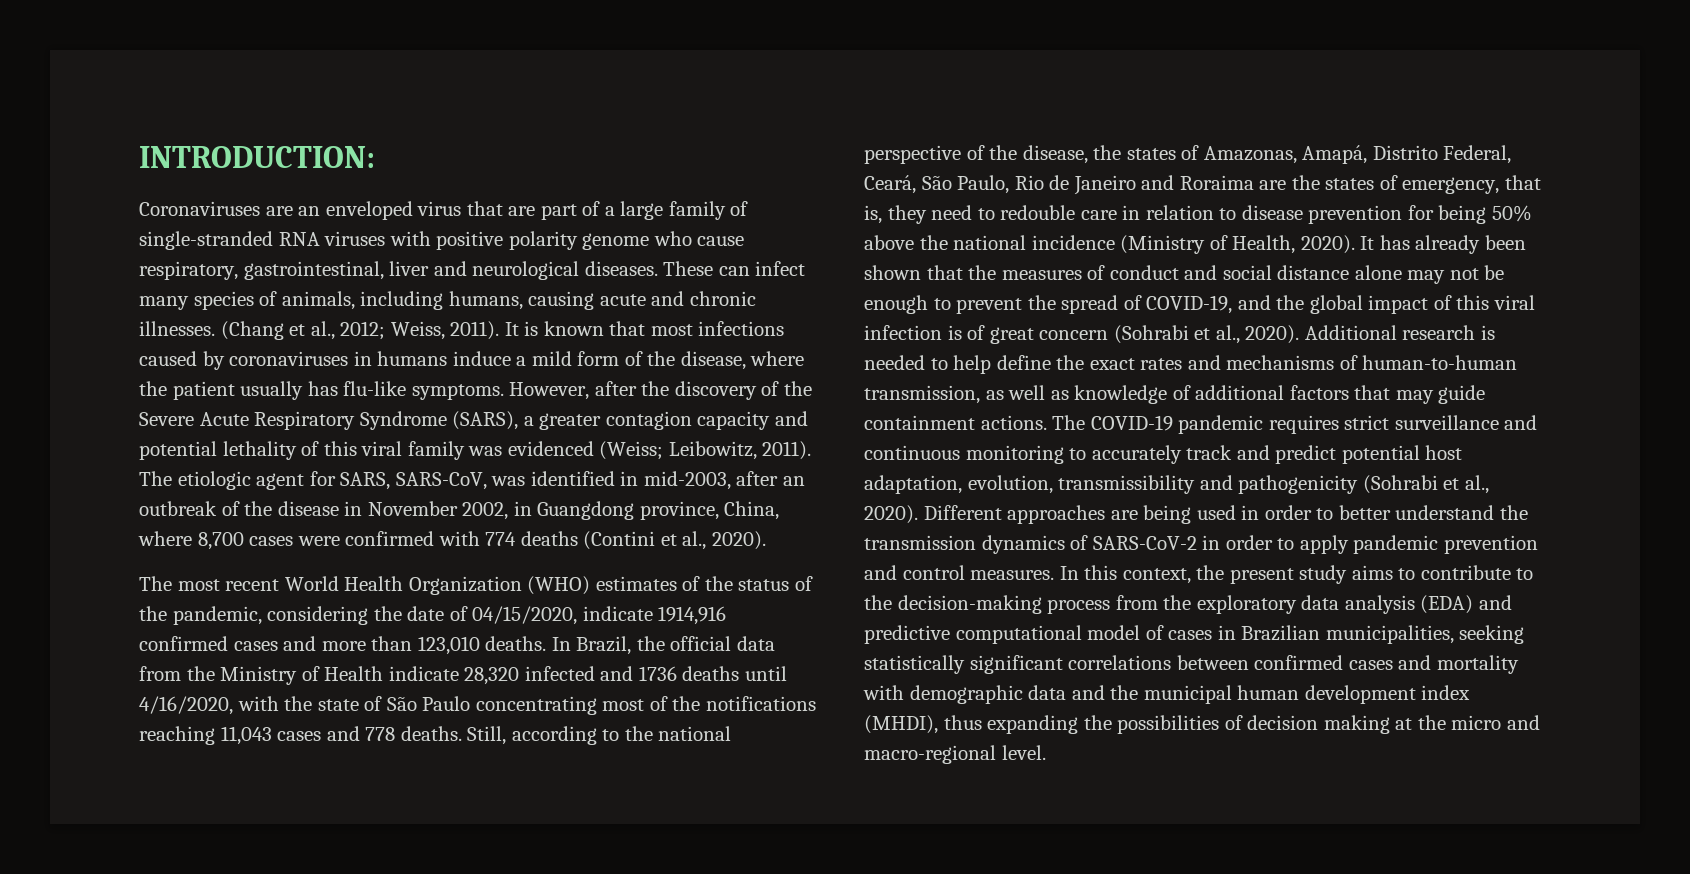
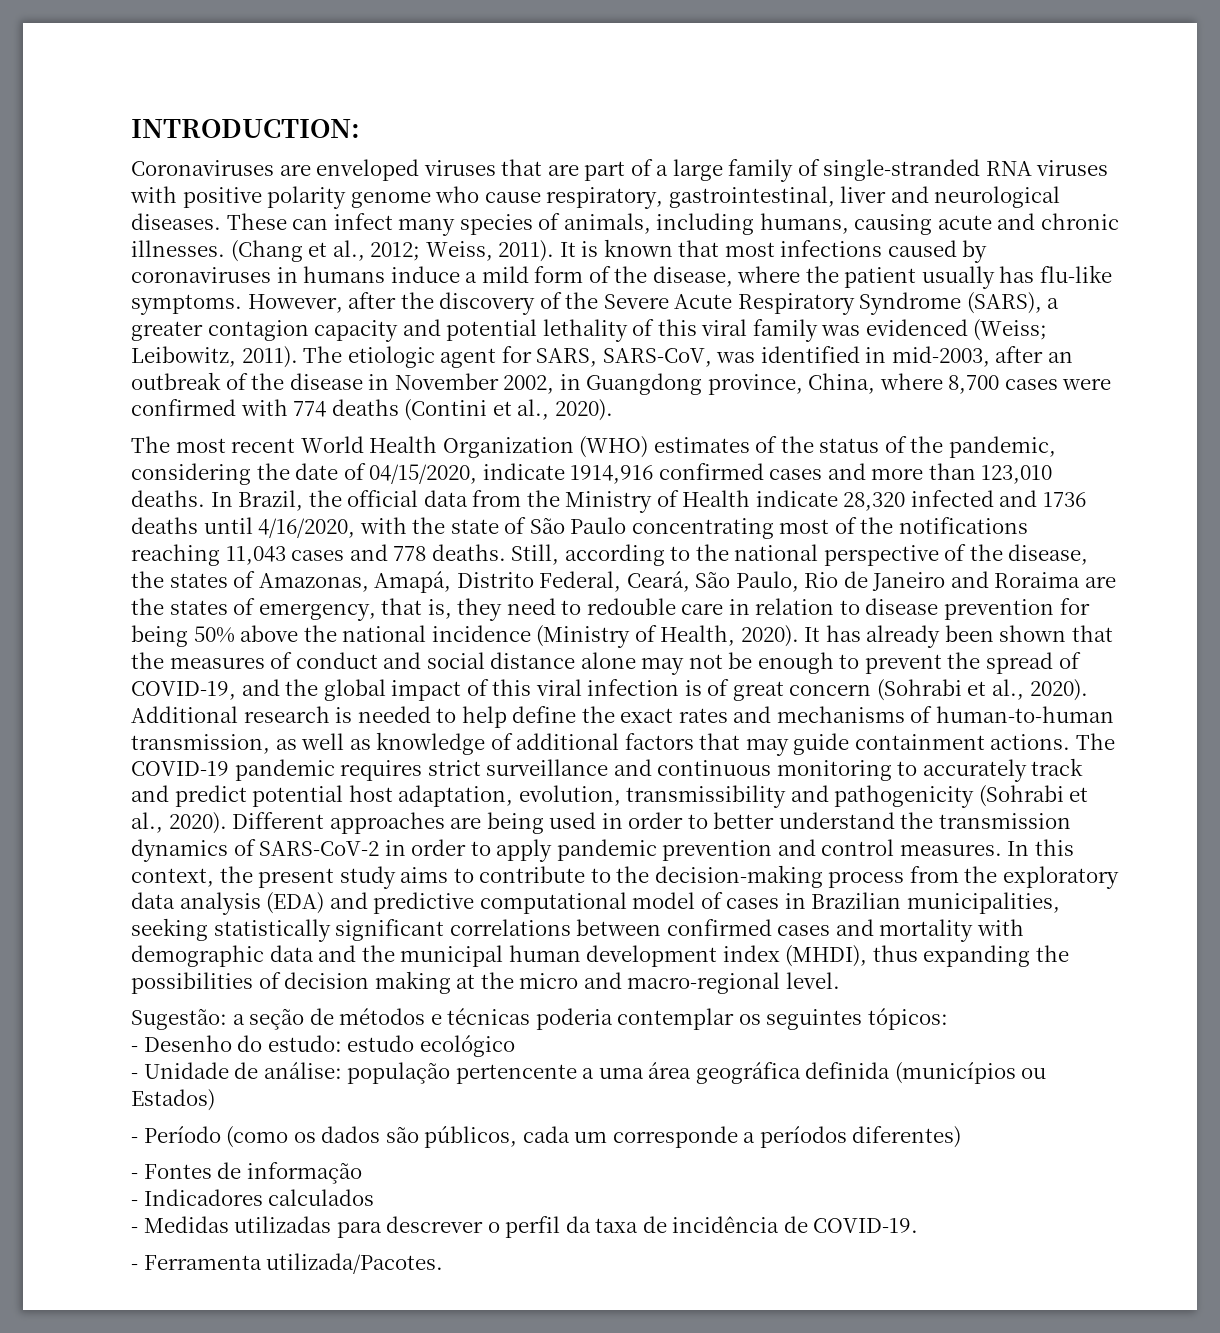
[298,201,462,220] an enveloped virus -> [316,159,496,181] enveloped viruses
(1046, 752) none -> [131,1008,948,1030] [131,1035,515,1057] [131,1062,1047,1084] [131,1089,215,1111] [131,1125,962,1148] [131,1162,362,1184] [131,1189,375,1206] [131,1216,919,1238] [131,1253,444,1274] // Sugestão: a seção de métodos e técnicas poderia contemplar os seguintes tópicos: // - Desenho do estudo: estudo ecológico // - Unidade de análise: população pertencente a uma área geográfica definida (municípios ou Estados) // - Período (como os dados são públicos, cada um corresponde a períodos diferentes) // - Fontes de informação // - Indicadores calculados // - Medidas utilizadas para descrever o perfil da taxa de incidência de COVID-19. // - Ferramenta utilizada/Pacotes.

